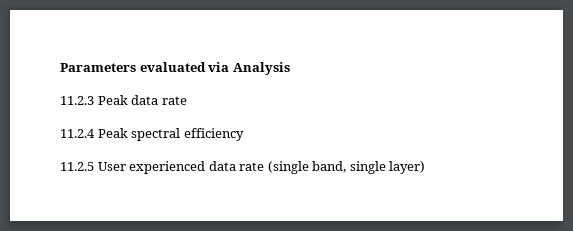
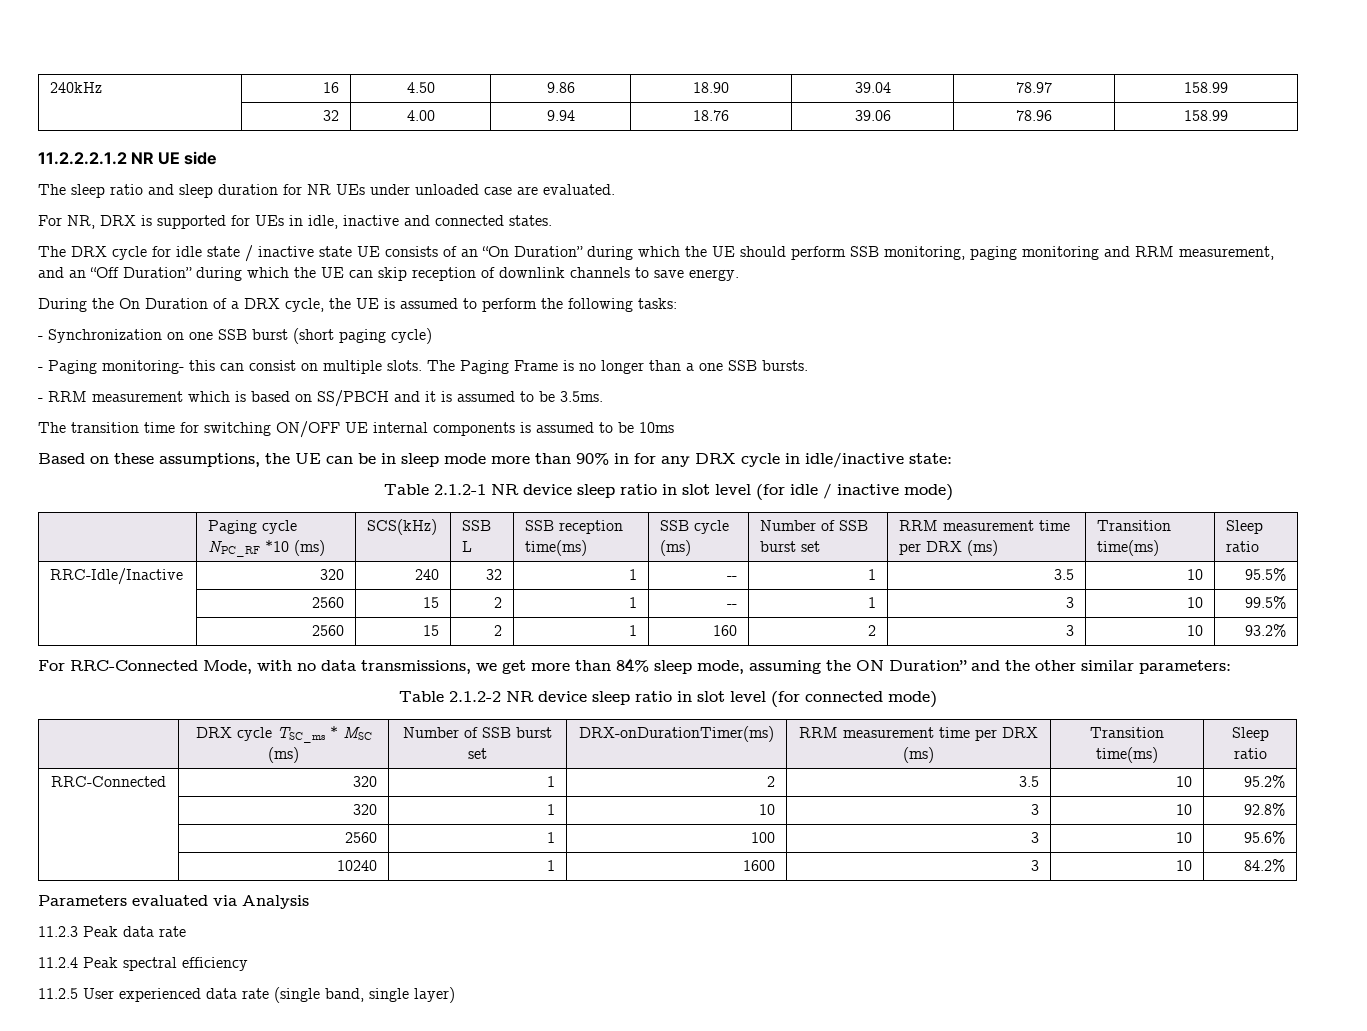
(60, 67) none -> [50,82,103,93] [322,82,339,93] [406,82,435,93] [546,82,575,93] [693,82,729,93] [854,82,891,93] [1016,82,1052,93] [1184,82,1228,93] [322,110,339,121] [406,110,435,121] [546,110,575,121] [693,110,729,121] [854,110,891,121] [1016,110,1052,121] [1184,110,1228,121] [38,151,217,165] [38,184,615,198] [38,215,552,229] [38,245,1274,262] [38,267,739,281] [38,298,677,312] [38,328,432,344] [38,360,808,374] [38,390,603,407] [38,421,674,438] [38,452,952,468] [383,483,953,501] [208,520,298,534] [208,540,326,557] [367,519,438,535] [462,520,492,531] [462,541,473,552] [525,520,624,534] [525,540,588,556] [660,520,730,534] [660,540,692,556] [760,520,869,531] [760,541,821,552] [899,520,1071,531] [899,540,999,556] [1097,520,1172,531] [1097,540,1160,556] [1226,520,1264,534] [1226,541,1260,552] [50,568,184,585] [319,569,344,580] [414,569,439,580] [485,569,502,580] [628,569,637,580] [726,576,737,580] [867,569,876,580] [1053,569,1074,580] [1186,569,1203,580] [1244,568,1286,581] [311,597,344,608] [422,597,439,608] [493,597,502,608] [628,597,637,608] [726,604,737,608] [867,597,876,608] [1065,597,1074,608] [1186,597,1203,608] [1244,596,1286,609] [311,625,344,636] [422,625,439,636] [493,625,502,636] [628,625,637,636] [712,625,737,636] [867,625,876,636] [1065,625,1074,636] [1186,625,1203,636] [1244,624,1286,637] [38,658,1231,674] [399,691,937,708] [195,726,372,743] [268,747,299,763] [403,727,552,738] [468,748,487,759] [579,726,774,742] [799,727,1038,741] [903,747,934,763] [1090,727,1164,738] [1096,747,1158,763] [1231,727,1269,741] [1233,748,1267,759] [51,776,166,787] [352,776,377,787] [546,776,555,787] [766,776,775,787] [1018,776,1039,787] [1175,776,1192,787] [1243,775,1285,788] [352,804,377,815] [546,804,555,815] [758,804,775,815] [1030,804,1039,815] [1175,804,1192,815] [1243,803,1285,816] [344,832,377,843] [546,832,555,843] [750,832,775,843] [1030,832,1039,843] [1175,832,1192,843] [1243,831,1285,844] [336,860,377,871] [546,860,555,871] [742,860,775,871] [1030,860,1039,871] [1175,860,1192,871] [1243,859,1285,872] 240kHz | 16 | 4.50 | 9.86 | 18.90 | 39.04 | 78.97 | 158.99 // | 32 | 4.00 | 9.94 | 18.76 | 39.06 | 78.96 | 158.99 // 11.2.2.2.1.2 NR UE side // The sleep ratio and sleep duration for NR UEs under unloaded case are evaluated. // For NR, DRX is supported for UEs in idle, inactive and connected states. // The DRX cycle for idle state / inactive state UE consists of an “On Duration” during which the UE should perform SSB monitoring, paging monitoring and RRM measurement, and an “Off Duration” during which the UE can skip reception of downlink channels to save energy. // During the On Duration of a DRX cycle, the UE is assumed to perform the following tasks: // - Synchronization on one SSB burst (short paging cycle) // - Paging monitoring- this can consist on multiple slots. The Paging Frame is no longer than a one SSB bursts. // - RRM measurement which is based on SS/PBCH and it is assumed to be 3.5ms. // The transition time for switching ON/OFF UE internal components is assumed to be 10ms // Based on these assumptions, the UE can be in sleep mode more than 90% in for any DRX cycle in idle/inactive state: // Table 2.1.2-1 NR device sleep ratio in slot level (for idle / inactive mode) // | Paging cycle NPC_RF *10 (ms) | SCS(kHz) | SSB L | SSB reception time(ms) | SSB cycle (ms) | Number of SSB burst set | RRM measurement time per DRX (ms) | Transition time(ms) | Sleep ratio // RRC-Idle/Inactive | 320 | 240 | 32 | 1 | -- | 1 | 3.5 | 10 | 95.5% // | 2560 | 15 | 2 | 1 | -- | 1 | 3 | 10 | 99.5% // | 2560 | 15 | 2 | 1 | 160 | 2 | 3 | 10 | 93.2% // For RRC-Connected Mode, with no data transmissions, we get more than 84% sleep mode, assuming the ON Duration” and the other similar parameters: // Table 2.1.2-2 NR device sleep ratio in slot level (for connected mode) // | DRX cycle TSC_ms * MSC (ms) | Number of SSB burst set | DRX-onDurationTimer(ms) | RRM measurement time per DRX (ms) | Transition time(ms) | Sleep ratio // RRC-Connected | 320 | 1 | 2 | 3.5 | 10 | 95.2% // | 320 | 1 | 10 | 3 | 10 | 92.8% // | 2560 | 1 | 100 | 3 | 10 | 95.6% // | 10240 | 1 | 1600 | 3 | 10 | 84.2% //

